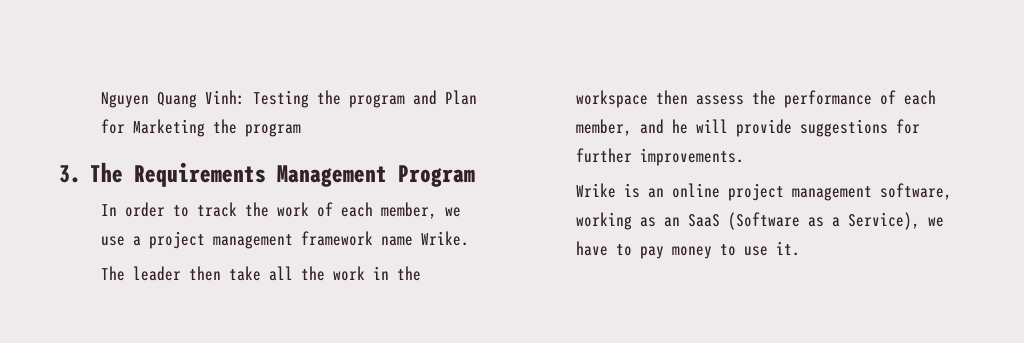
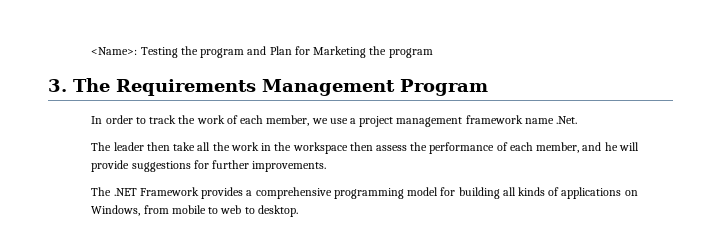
[100,90,245,108] Nguyen Quang Vinh: -> [91,47,138,55] <Name>:
[420,231,469,246] Wrike. -> [556,116,578,124] .Net.
[575,183,952,201] [575,212,944,230] [575,241,800,259] Wrike is an online project management software, working as an SaaS (Software as a Service), we have to pay money to use it. -> [91,187,638,199] [91,205,298,217] The .NET Framework provides a comprehensive programming model for building all kinds of applications on Windows, from mobile to web to desktop.

